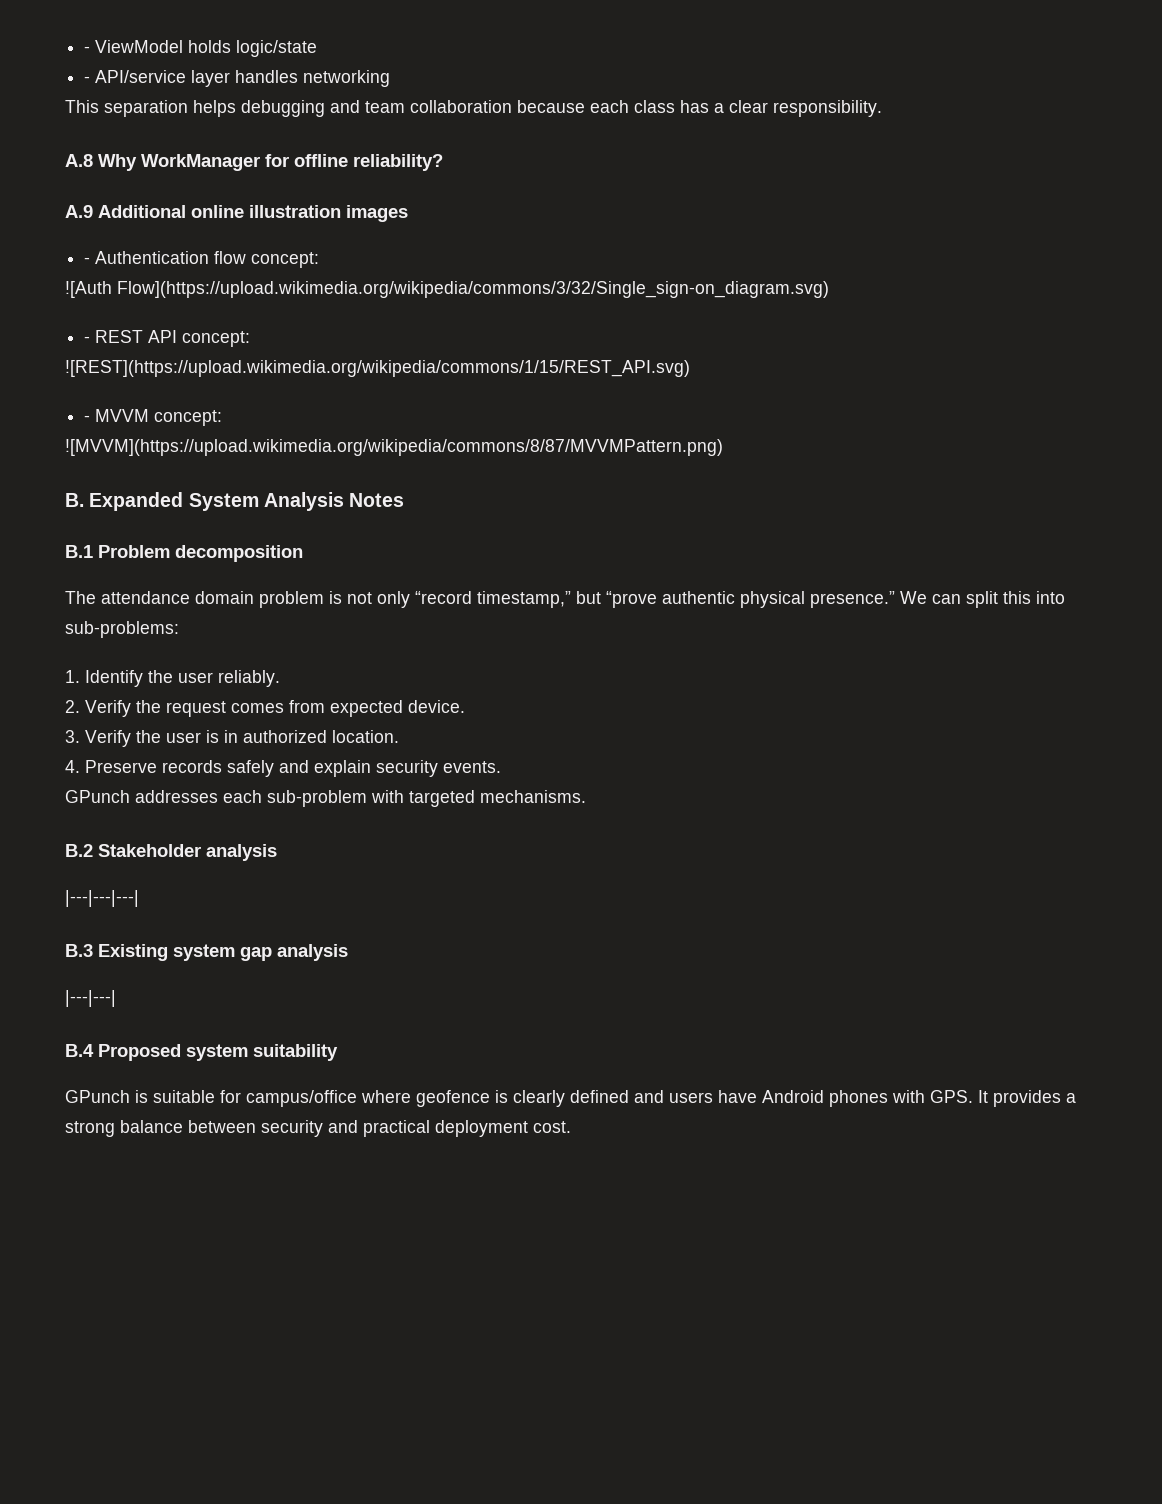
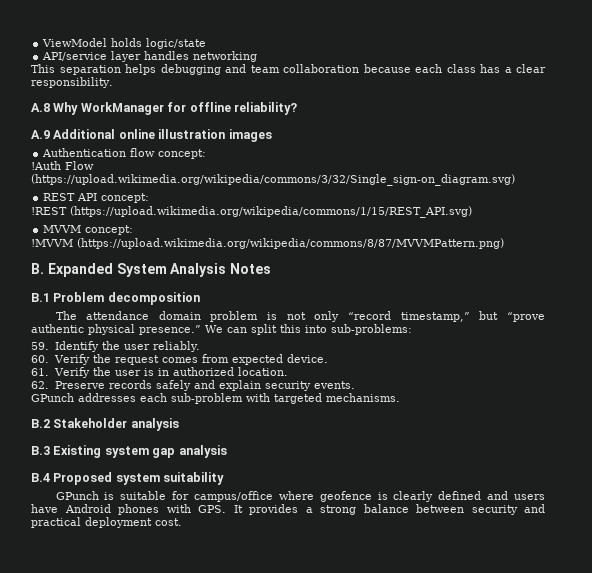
[84,46,91,53] - -> (42, 42) none
[84,76,91,83] - -> (207, 43) none
[84,257,91,264] - -> (272, 135) none
[65,281,829,298] [84,336,91,343] ![Auth Flow](https://upload.wikimedia.org/wikipedia/commons/3/32/Single_sign-on_diagram.svg) // - -> [31,161,94,170] [31,174,515,186] !Auth Flow (https://upload.wikimedia.org/wikipedia/commons/3/32/Single_sign-on_diagram.svg) //
[65,360,690,377] [84,415,91,422] ![REST](https://upload.wikimedia.org/wikipedia/commons/1/15/REST_API.svg) // - -> [31,206,472,218] !REST (https://upload.wikimedia.org/wikipedia/commons/1/15/REST_API.svg) //
[65,439,723,456] ![MVVM](https://upload.wikimedia.org/wikipedia/commons/8/87/MVVMPattern.png) -> [31,238,504,249] !MVVM (https://upload.wikimedia.org/wikipedia/commons/8/87/MVVMPattern.png)
[65,670,80,683] 1. -> [31,342,49,350] 59.
[65,700,80,713] 2. -> [31,355,49,363] 60.
[65,730,80,743] 3. -> [31,368,49,376] 61.
[65,760,80,773] 4. -> [31,381,49,389] 62.
[65,890,139,907] // |---|---|---| -> (179, 424) none
[65,990,116,1007] // |---|---| -> (227, 451) none

